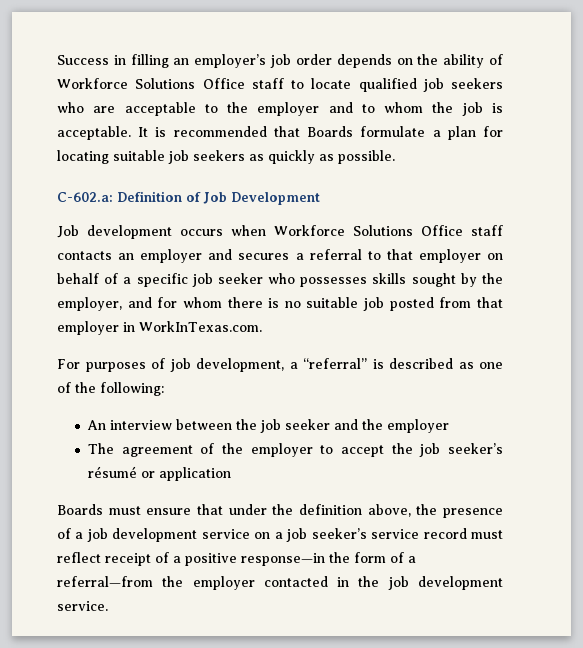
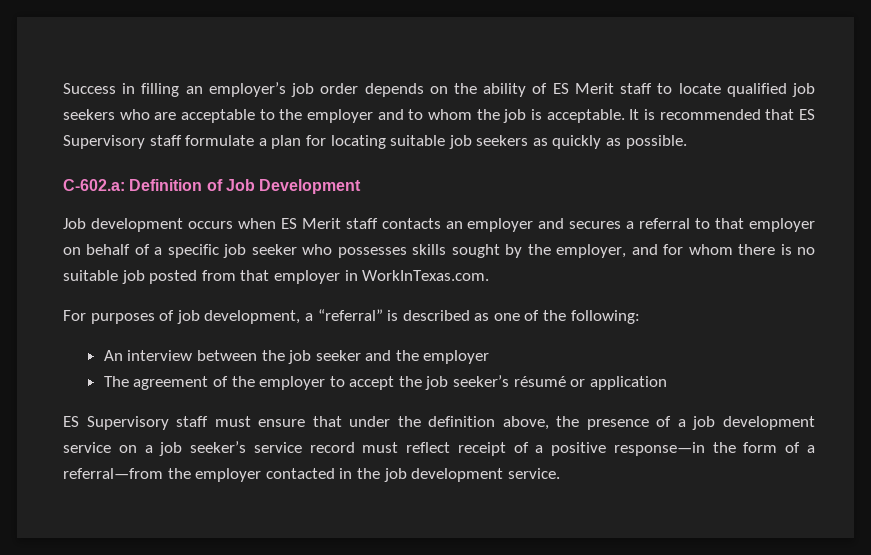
[57,78,245,89] Workforce Solutions Office -> [552,83,614,94] ES Merit
[307,126,354,137] Boards -> [798,109,815,120] [63,135,182,149] ES Supervisory staff
[274,225,463,236] Workforce Solutions Office -> [280,218,341,229] ES Merit
[57,504,103,515] Boards -> [63,416,209,430] ES Supervisory staff

